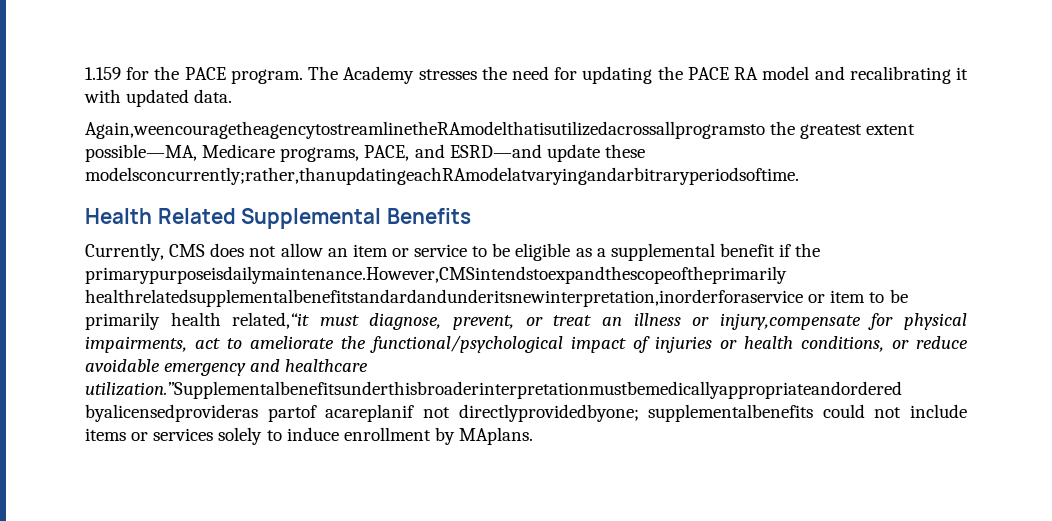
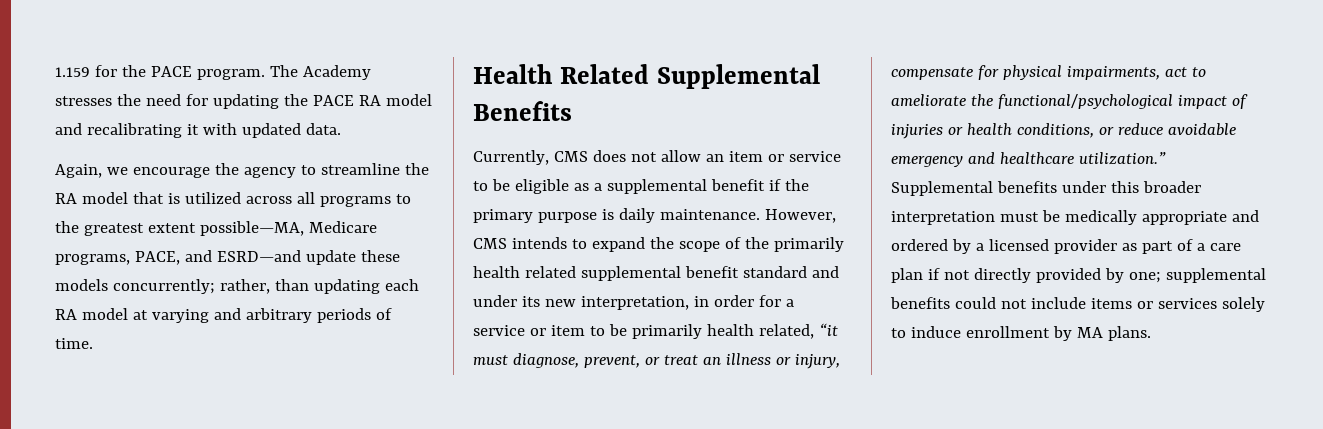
[85,121,765,139] Again,weencouragetheagencytostreamlinetheRAmodelthatisutilizedacrossallprogramsto -> [55,163,429,178] [55,192,411,207] Again, we encourage the agency to streamline the RA model that is utilized across all programs to
[85,167,799,185] modelsconcurrently;rather,thanupdatingeachRAmodelatvaryingandarbitraryperiodsoftime. -> [55,279,419,294] [55,308,392,323] [55,338,93,349] models concurrently; rather, than updating each RA model at varying and arbitrary periods of time.
[85,266,787,284] [85,289,803,307] primarypurposeisdailymaintenance.However,CMSintendstoexpandthescopeoftheprimarily healthrelatedsupplementalbenefitstandardandunderitsnewinterpretation,inorderforaservice -> [473,208,836,223] [473,237,844,252] [473,266,839,281] [473,295,794,310] [473,325,525,336] primary purpose is daily maintenance. However, CMS intends to expand the scope of the primarily health related supplemental benefit standard and under its new interpretation, in order for a service
[232,312,310,329] related,“it -> [758,323,838,339] related, “it
[719,313,861,330] injury,compensate -> [794,354,840,369] [891,67,973,80] injury, compensate
[85,381,902,399] [85,404,814,422] utilization.”Supplementalbenefitsunderthisbroaderinterpretationmustbemedicallyappropriateandordered byalicensedprovideras partof acareplanif not directlyprovidedbyone; supplementalbenefits -> [1078,152,1166,165] [891,181,1201,196] [891,210,1259,225] [891,239,1241,254] [891,268,1266,283] [890,297,950,309] utilization.” Supplemental benefits under this broader interpretation must be medically appropriate and ordered by a licensed provider as part of a care plan if not directly provided by one; supplemental benefits
[459,427,534,445] MAplans. -> [1076,326,1151,341] MA plans.

